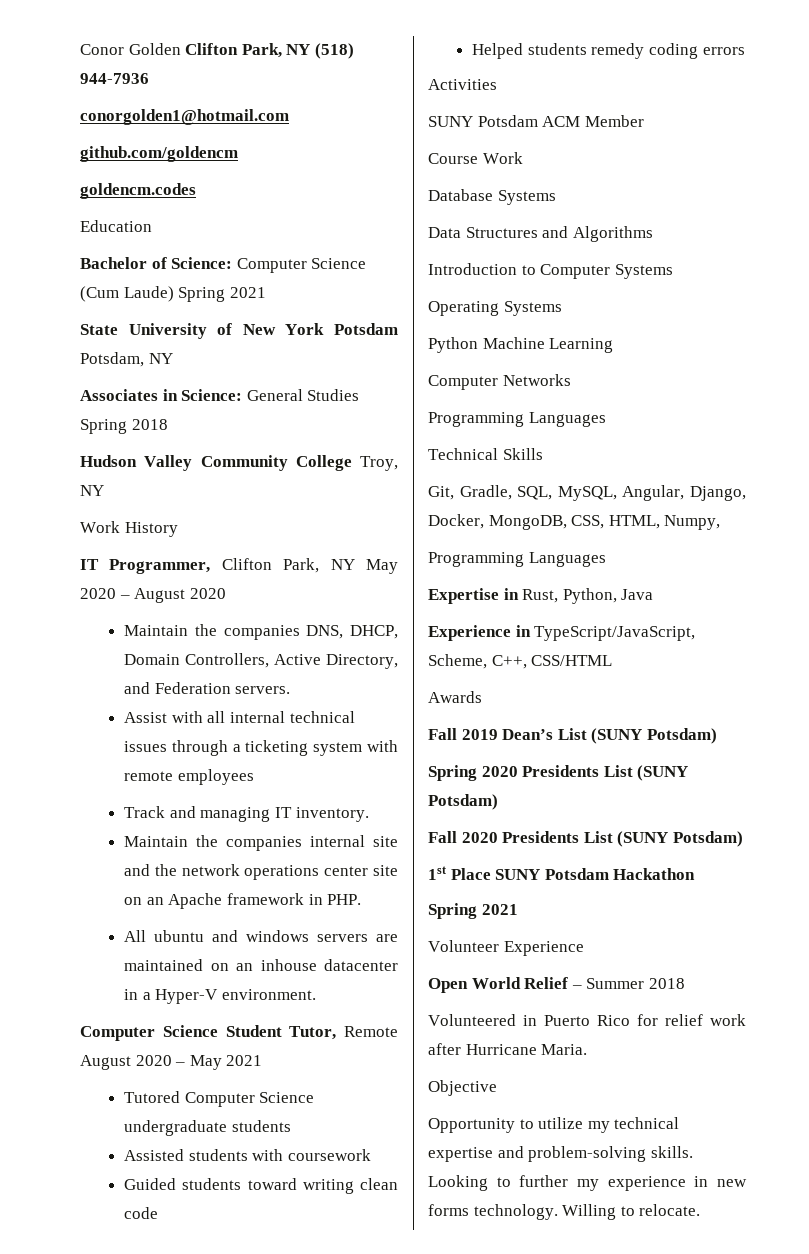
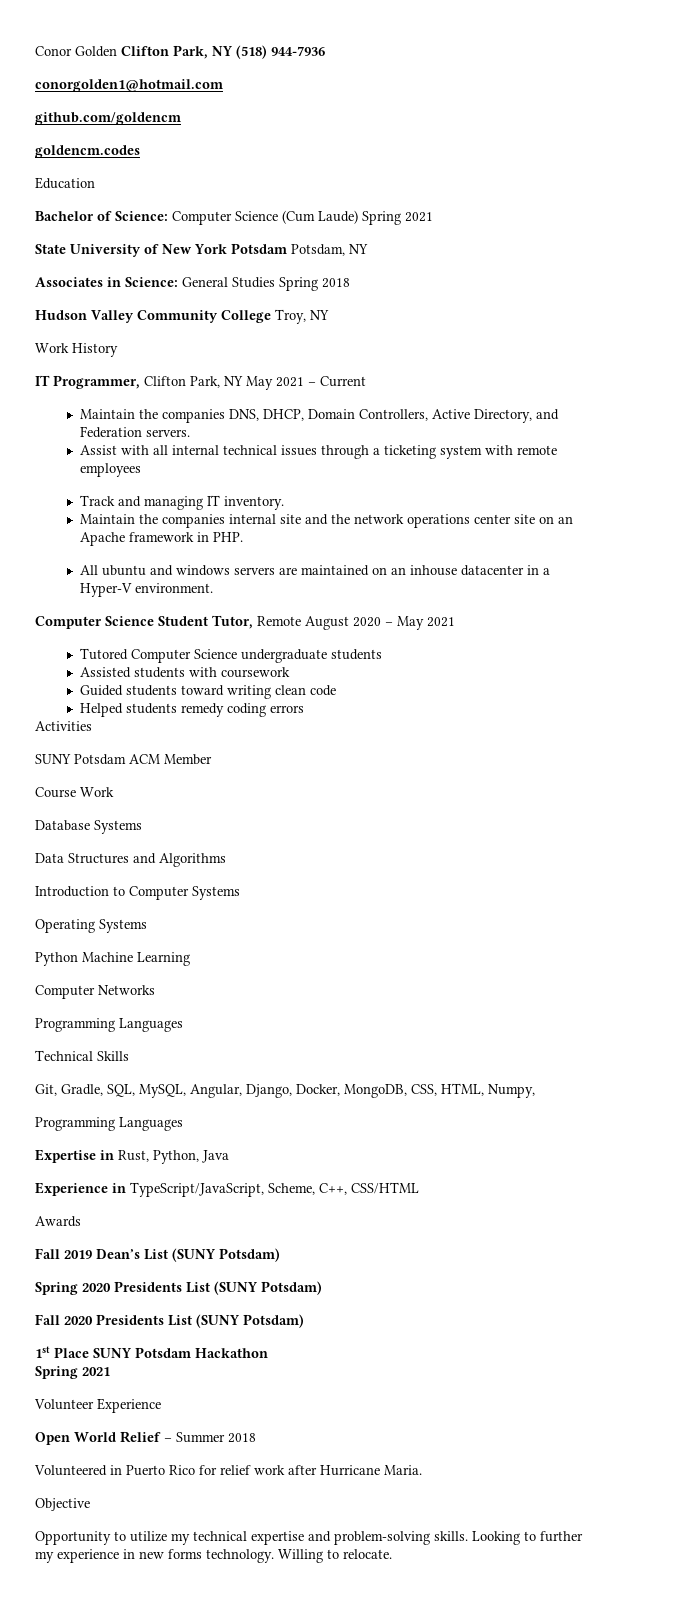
[80,588,226,603] 2020 – August 2020 -> [276,376,366,387] 2021 – Current

